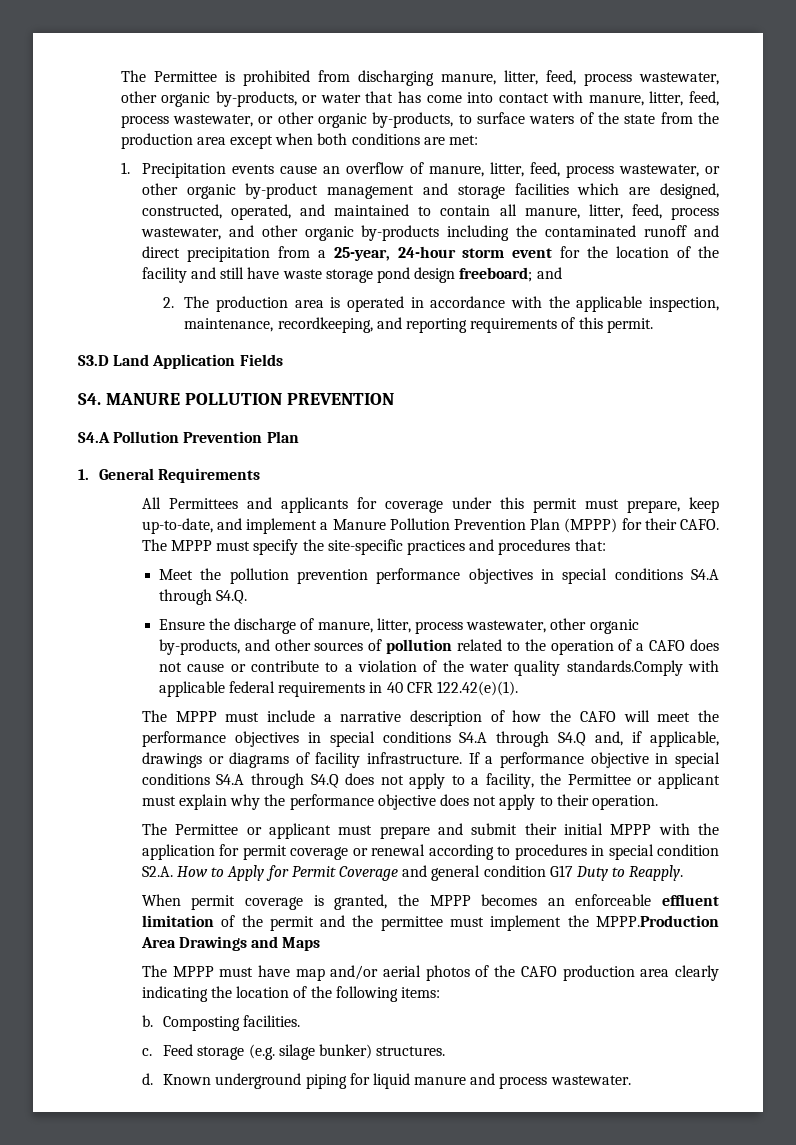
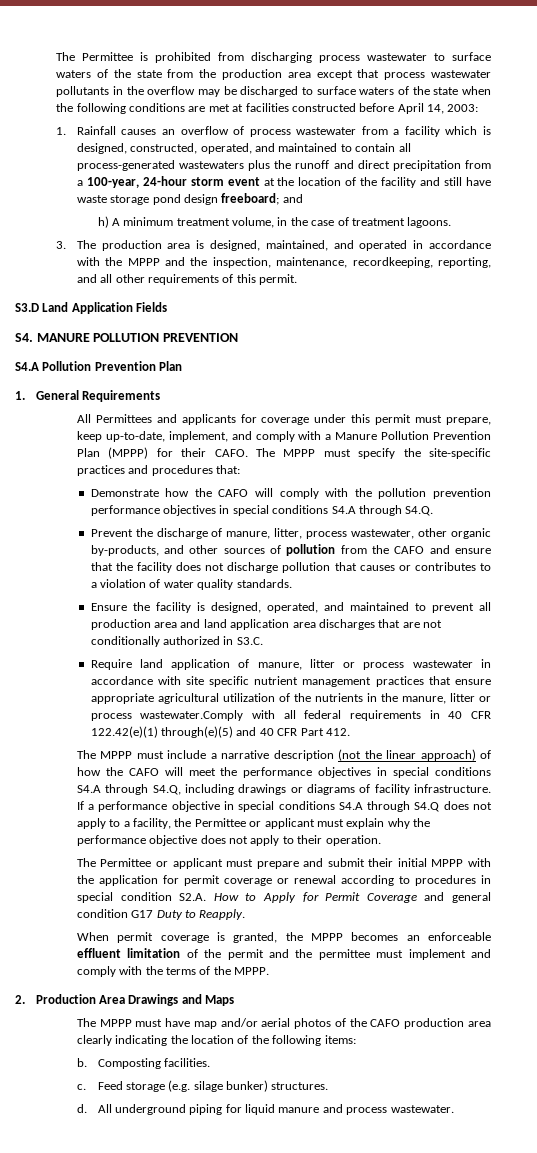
[440,70,720,86] [120,91,719,107] [120,112,454,128] manure, litter, feed, process wastewater, other organic by-products, or water that has come into contact with manure, litter, feed, process wastewater, or other organic by-products, -> [319,53,428,63] process wastewater
[275,133,478,145] [120,162,720,178] [141,183,651,199] when both conditions are met: // 1. Precipitation events cause an overflow of manure, litter, feed, process wastewater, or other organic by-product management and storage facilities which are -> [357,69,491,80] [56,86,491,97] [56,103,479,114] [56,126,491,137] that process wastewater pollutants in the overflow may be discharged to surface waters of the state when the following conditions are met at facilities constructed before April 14, 2003: // 1. Rainfall causes an overflow of process wastewater from a facility which is
[524,204,719,220] [140,225,637,241] manure, litter, feed, process wastewater, and other organic by-products including the contaminated -> [76,160,292,171] process-generated wastewaters plus the
[333,247,390,261] 25-year, -> [86,177,139,188] 100-year,
[560,246,581,258] for -> [263,178,275,186] at
[163,297,175,308] 2. -> [97,216,452,228] [56,241,67,249] h) A minimum treatment volume, in the case of treatment lagoons. // 3.
(341, 302) none -> [210,240,354,251] designed, maintained, and
[576,296,719,312] [184,317,468,333] applicable inspection, maintenance, recordkeeping, and reporting -> [127,257,491,268] [76,274,145,283] MPPP and the inspection, maintenance, recordkeeping, reporting, and all other
[217,518,318,534] and implement -> [168,431,322,442] implement, and comply with
[158,569,193,580] Meet -> [90,488,349,499] Demonstrate how the CAFO will comply with
[158,619,205,630] Ensure -> [90,529,133,537] Prevent
[457,639,720,655] [158,660,319,672] related to the operation of a CAFO does not cause or contribute -> [340,545,491,554] [90,562,476,573] from the CAFO and ensure that the facility does not discharge pollution that causes or contributes
[442,660,464,672] the -> (161, 583) none
[566,660,720,676] [158,681,225,697] standards.Comply with applicable -> [236,579,292,588] [90,602,491,613] [90,619,443,630] [90,636,263,647] [90,659,492,670] [90,676,491,687] [90,693,491,704] [90,710,296,721] standards. // Ensure the facility is designed, operated, and maintained to prevent all production area and land application area discharges that are not conditionally authorized in S3.C. // Require land application of manure, litter or process wastewater in accordance with site specific nutrient management practices that ensure appropriate agricultural utilization of the nutrients in the manure, litter or process wastewater.Comply with all
[437,681,519,696] 122.42(e)(1). -> [90,726,350,738] 122.42(e)(1) through(e)(5) and 40 CFR Part 412.
(483, 718) none -> [338,749,476,761] (not the linear approach)
[558,731,719,747] S4.Q and, if applicable, -> [152,784,234,795] S4.Q, including
[567,915,719,927] the MPPP.Production -> [471,949,491,958] [76,966,270,977] [15,994,96,1004] and comply with the terms of the MPPP. // 2. Production
[163,1074,212,1085] Known -> [97,1104,112,1113] All

